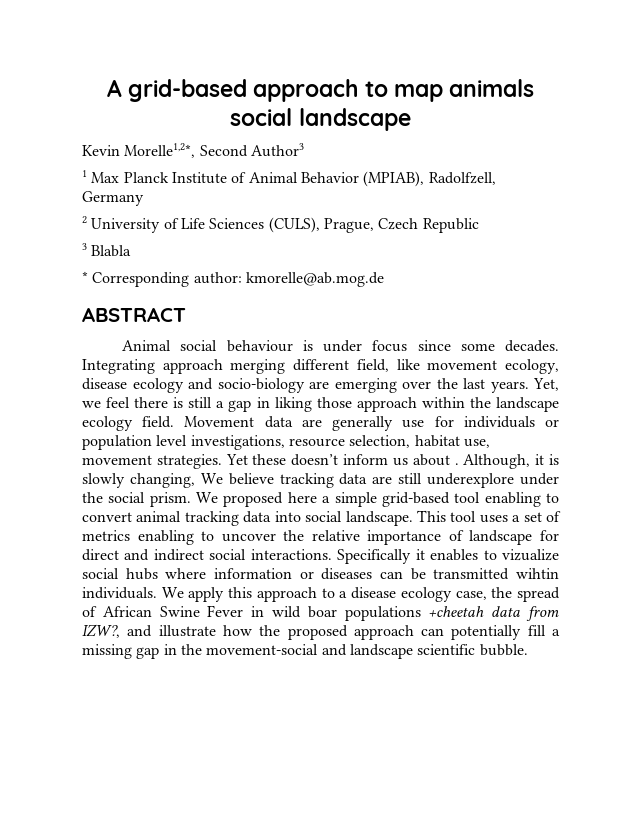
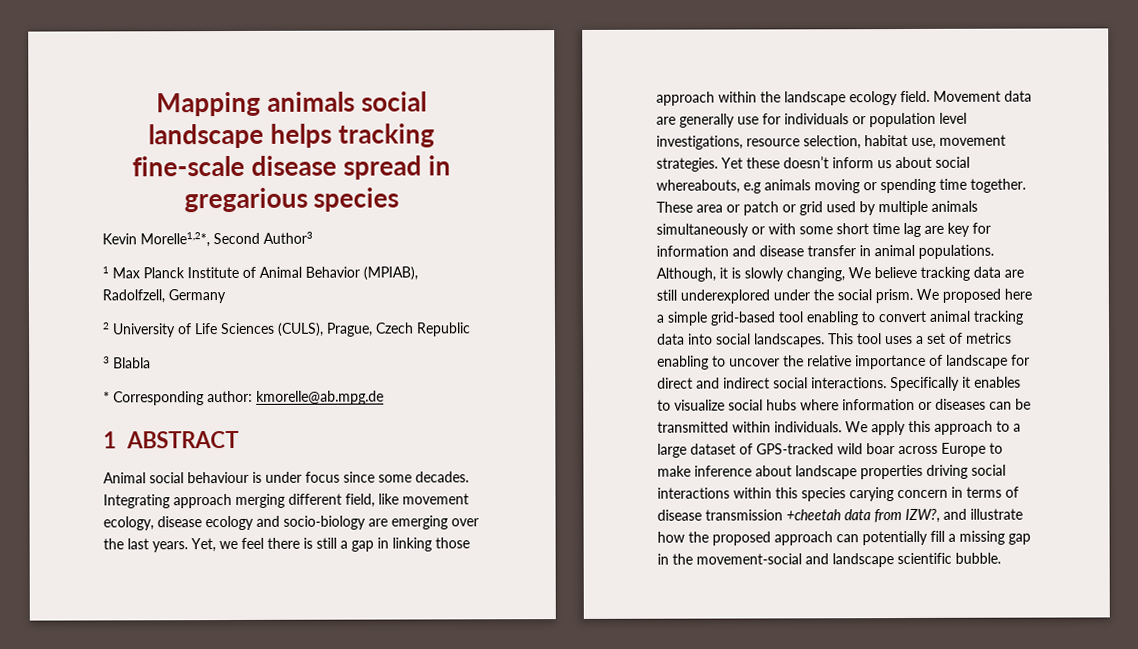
[106,79,535,102] [230,108,411,131] A grid-based approach to map animals social landscape -> [156,91,427,117] [148,123,435,149] [132,155,451,180] [183,187,400,213] Mapping animals social landscape helps tracking fine-scale disease spread in gregarious species
[245,272,384,287] kmorelle@ab.mog.de // -> [256,390,384,405] [103,431,117,449] kmorelle@ab.mpg.de // 1
[274,397,312,412] liking -> [392,537,432,552] linking
[454,463,459,465] . -> [935,156,970,168] [656,178,1026,194] [656,200,978,216] [656,222,991,238] [656,244,994,259] social whereabouts, e.g animals moving or spending time together. These area or patch or grid used by multiple animals simultaneously or with some short time lag are key for information and disease transfer in animal populations.
[427,473,515,488] underexplore -> [680,289,770,304] underexplored
[345,511,413,526] landscape. -> [754,333,825,348] landscapes.
[502,549,559,561] vizualize -> [674,399,725,411] visualize
[516,568,559,579] wihtin -> [732,421,771,433] within
[351,587,561,602] [82,605,421,621] disease ecology case, the spread of African Swine Fever in wild boar populations -> [657,442,1003,458] [657,464,1006,480] [657,486,1019,502] [657,509,783,521] large dataset of GPS-tracked wild boar across Europe to make inference about landscape properties driving social interactions within this species carying concern in terms of disease transmission

